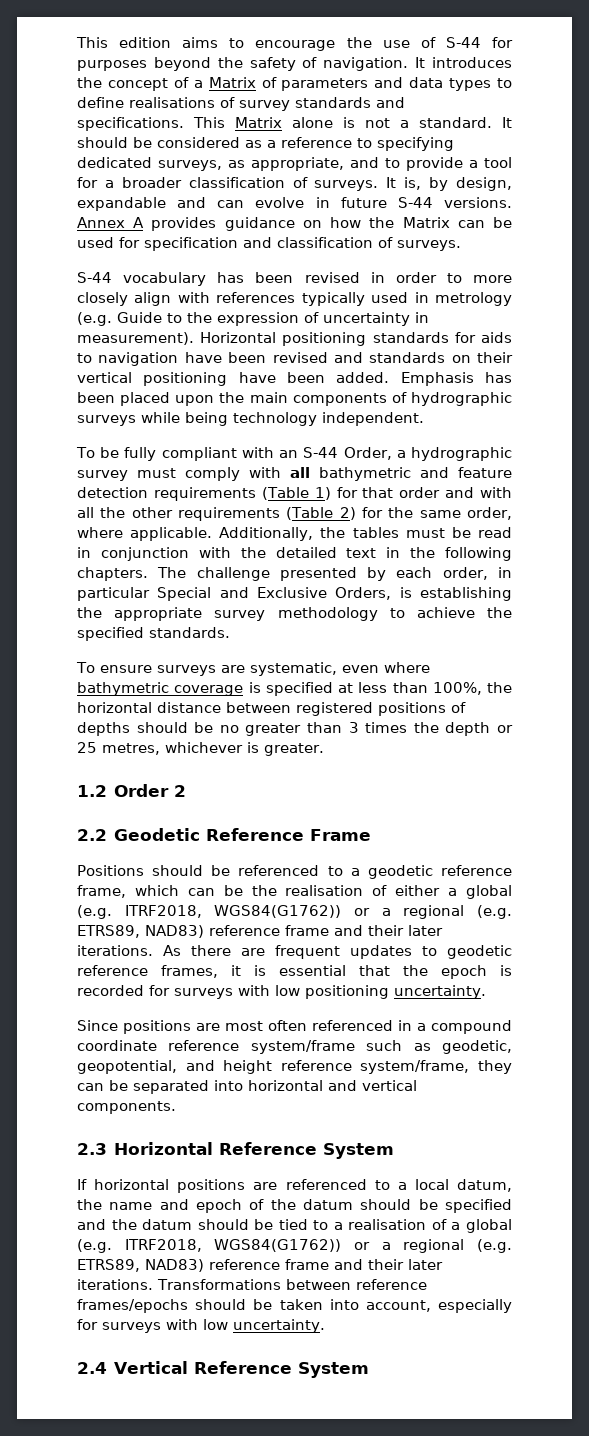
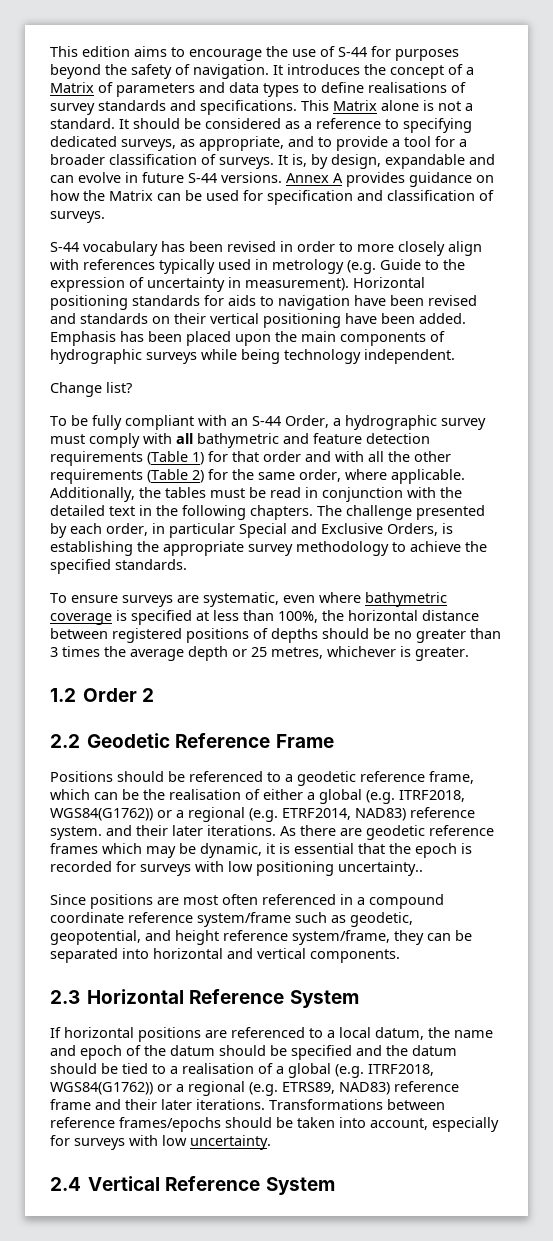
(424, 419) none -> [50,382,132,397] // Change list?
(439, 727) none -> [130,649,184,661] average
[77,925,329,938] ETRS89, NAD83) reference frame -> [282,807,475,821] [50,826,102,840] ETRF2014, NAD83) reference system.
[275,945,512,959] [77,965,218,978] frequent updates to geodetic reference frames, -> [366,825,494,840] [50,843,262,858] geodetic reference frames which may be dynamic,
[394,985,486,999] uncertainty. -> [338,861,423,876] uncertainty..

